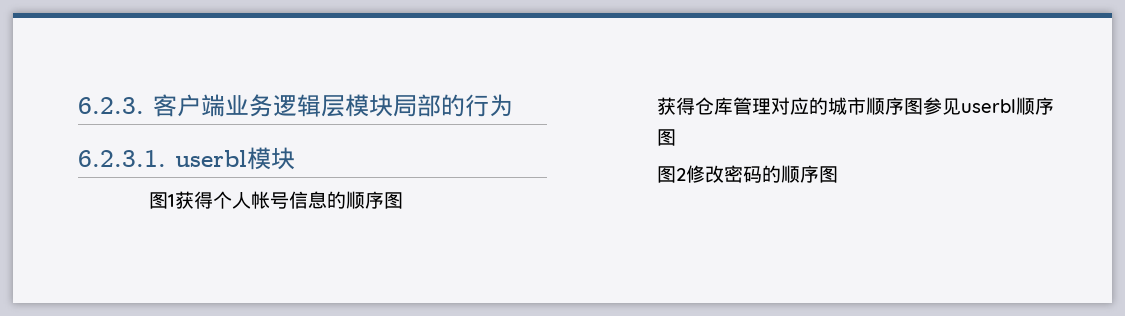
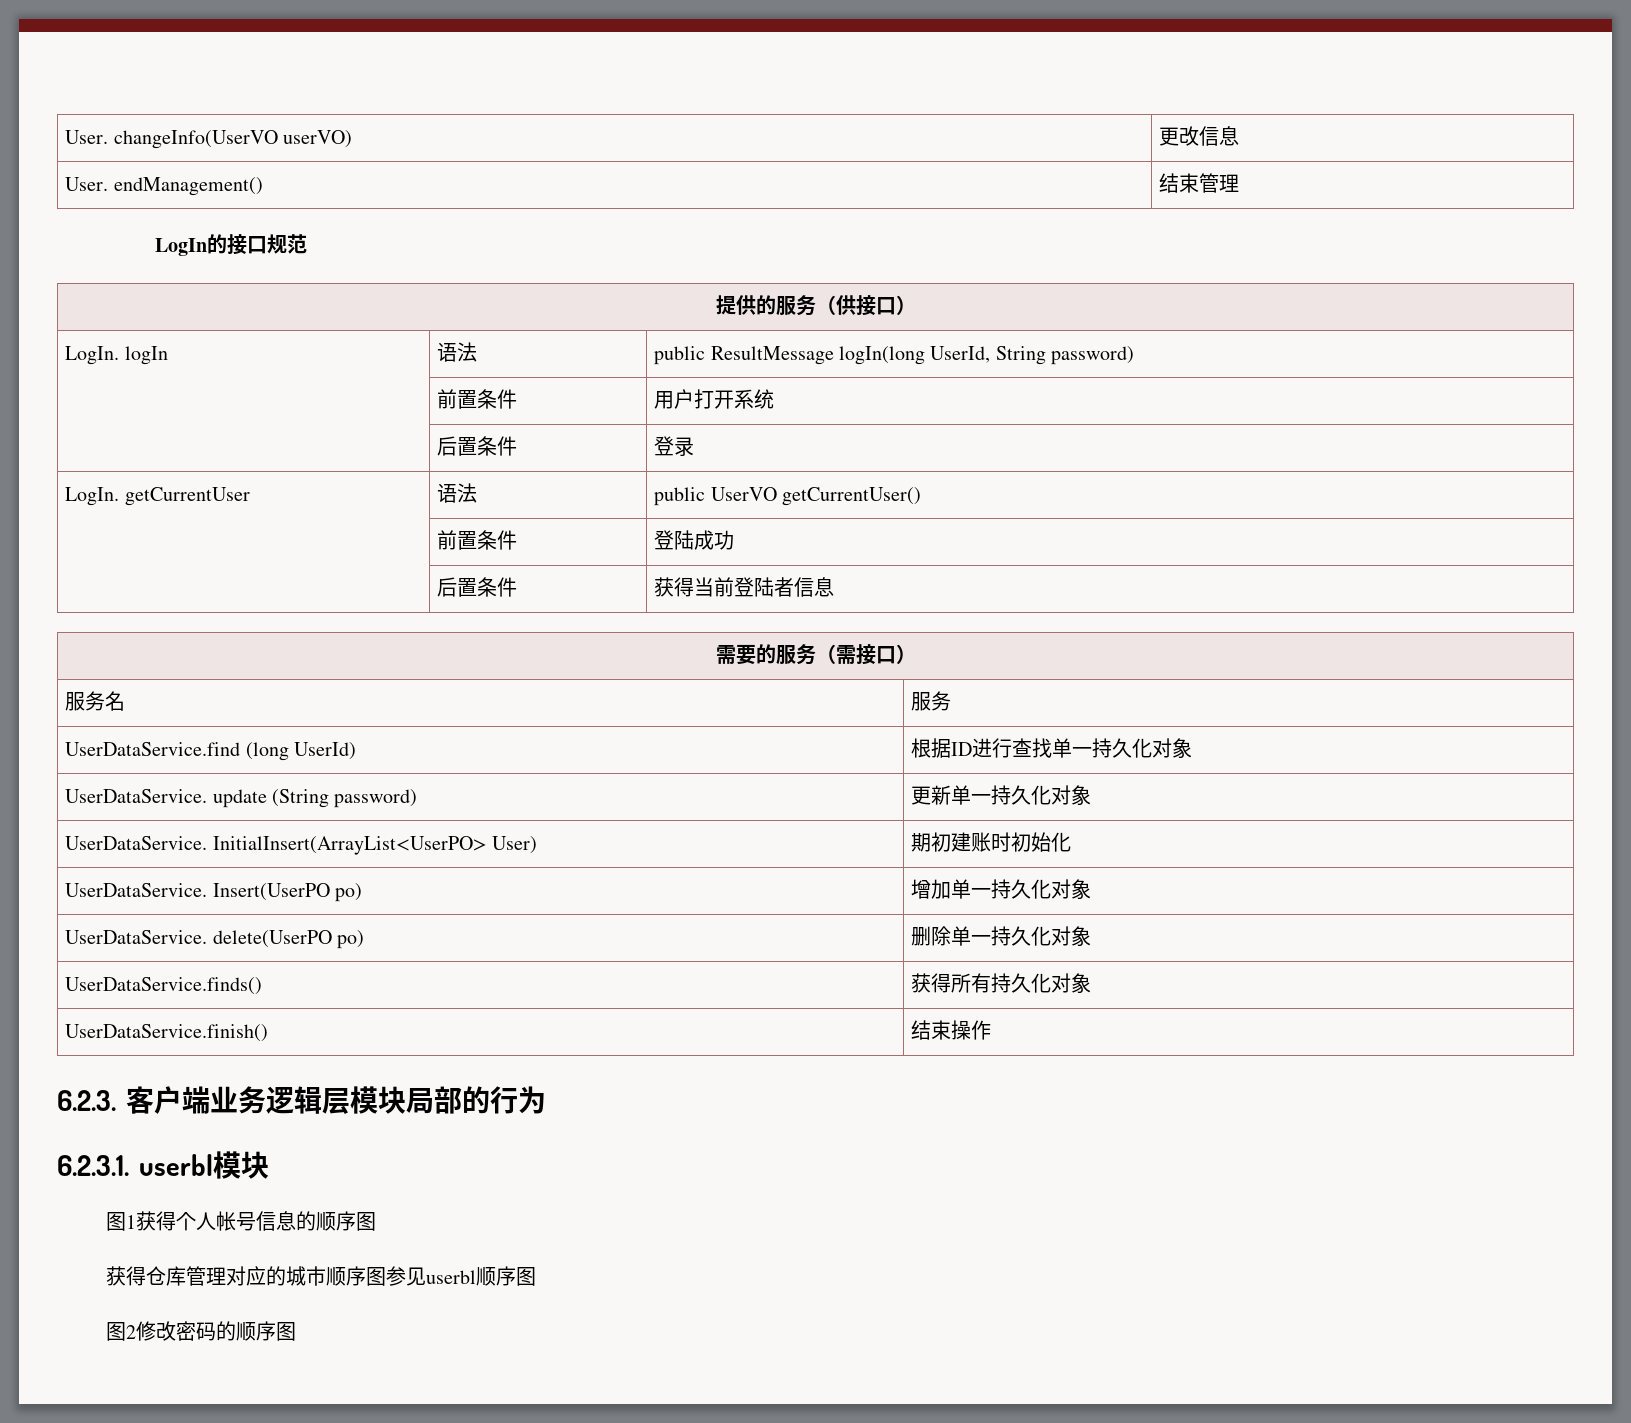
(78, 105) none -> [65,130,352,149] [1159,126,1240,146] [65,177,263,196] [1159,173,1240,193] [155,234,308,256] [715,295,916,316] [65,346,168,365] [437,342,478,362] [654,346,1135,365] [437,389,518,409] [654,389,775,409] [437,436,518,456] [654,436,695,456] [65,487,250,506] [437,483,478,503] [654,487,921,506] [437,530,518,550] [654,530,735,550] [437,577,518,597] [654,577,835,597] [715,644,916,665] [65,691,126,711] [911,691,952,711] [65,742,356,761] [911,738,1193,758] [65,789,418,808] [911,785,1092,805] [65,836,537,855] [911,832,1072,852] [65,883,362,902] [911,879,1092,899] [65,930,364,949] [911,926,1092,946] [65,977,263,995] [911,973,1092,993] [65,1024,269,1042] [911,1020,992,1040] User. changeInfo(UserVO userVO) | 更改信息 // User. endManagement() | 结束管理 // LogIn的接口规范 // 提供的服务（供接口） // LogIn. logIn | 语法 | public ResultMessage logIn(long UserId, String password) // | 前置条件 | 用户打开系统 // | 后置条件 | 登录 // LogIn. getCurrentUser | 语法 | public UserVO getCurrentUser() // | 前置条件 | 登陆成功 // | 后置条件 | 获得当前登陆者信息 // 需要的服务（需接口） // 服务名 | 服务 // UserDataService.find (long UserId) | 根据ID进行查找单一持久化对象 // UserDataService. update (String password) | 更新单一持久化对象 // UserDataService. InitialInsert(ArrayList<UserPO> User) | 期初建账时初始化 // UserDataService. Insert(UserPO po) | 增加单一持久化对象 // UserDataService. delete(UserPO po) | 删除单一持久化对象 // UserDataService.finds() | 获得所有持久化对象 // UserDataService.finish() | 结束操作 //

